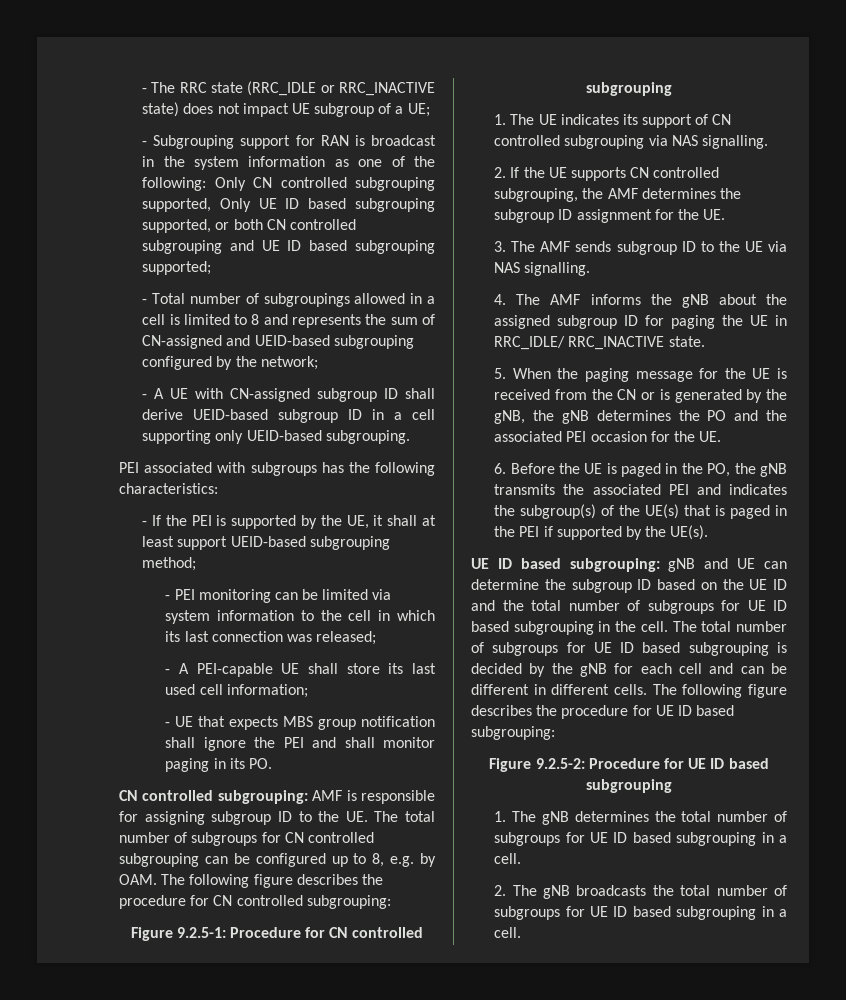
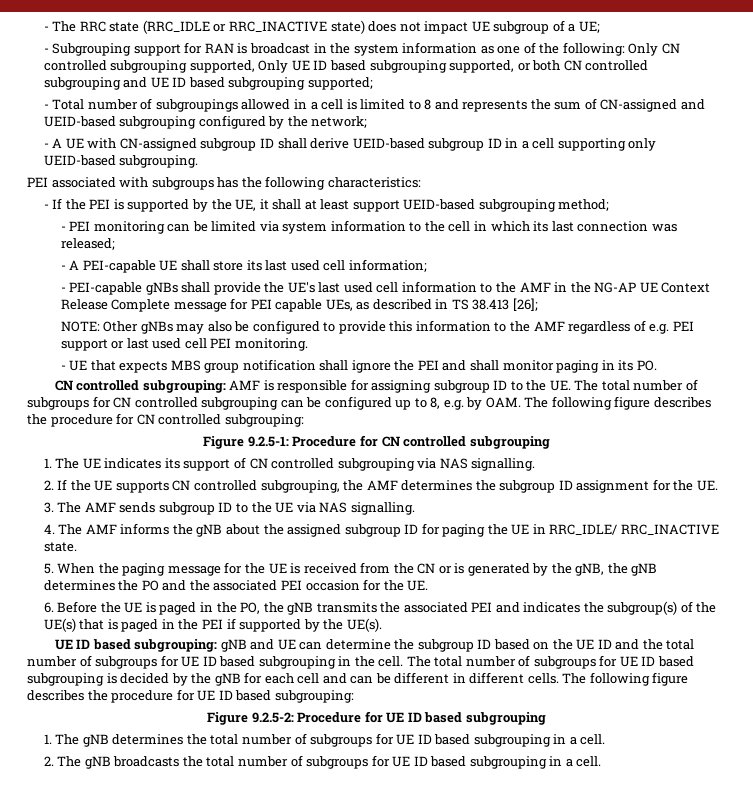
(308, 691) none -> [60,281,711,295] [60,298,538,312] [60,320,694,334] [60,338,308,351] // - PEI-capable gNBs shall provide the UE's last used cell information to the AMF in the NG-AP UE Context Release Complete message for PEI capable UEs, as described in TS 38.413 [26]; // NOTE: Other gNBs may also be configured to provide this information to the AMF regardless of e.g. PEI support or last used cell PEI monitoring.

